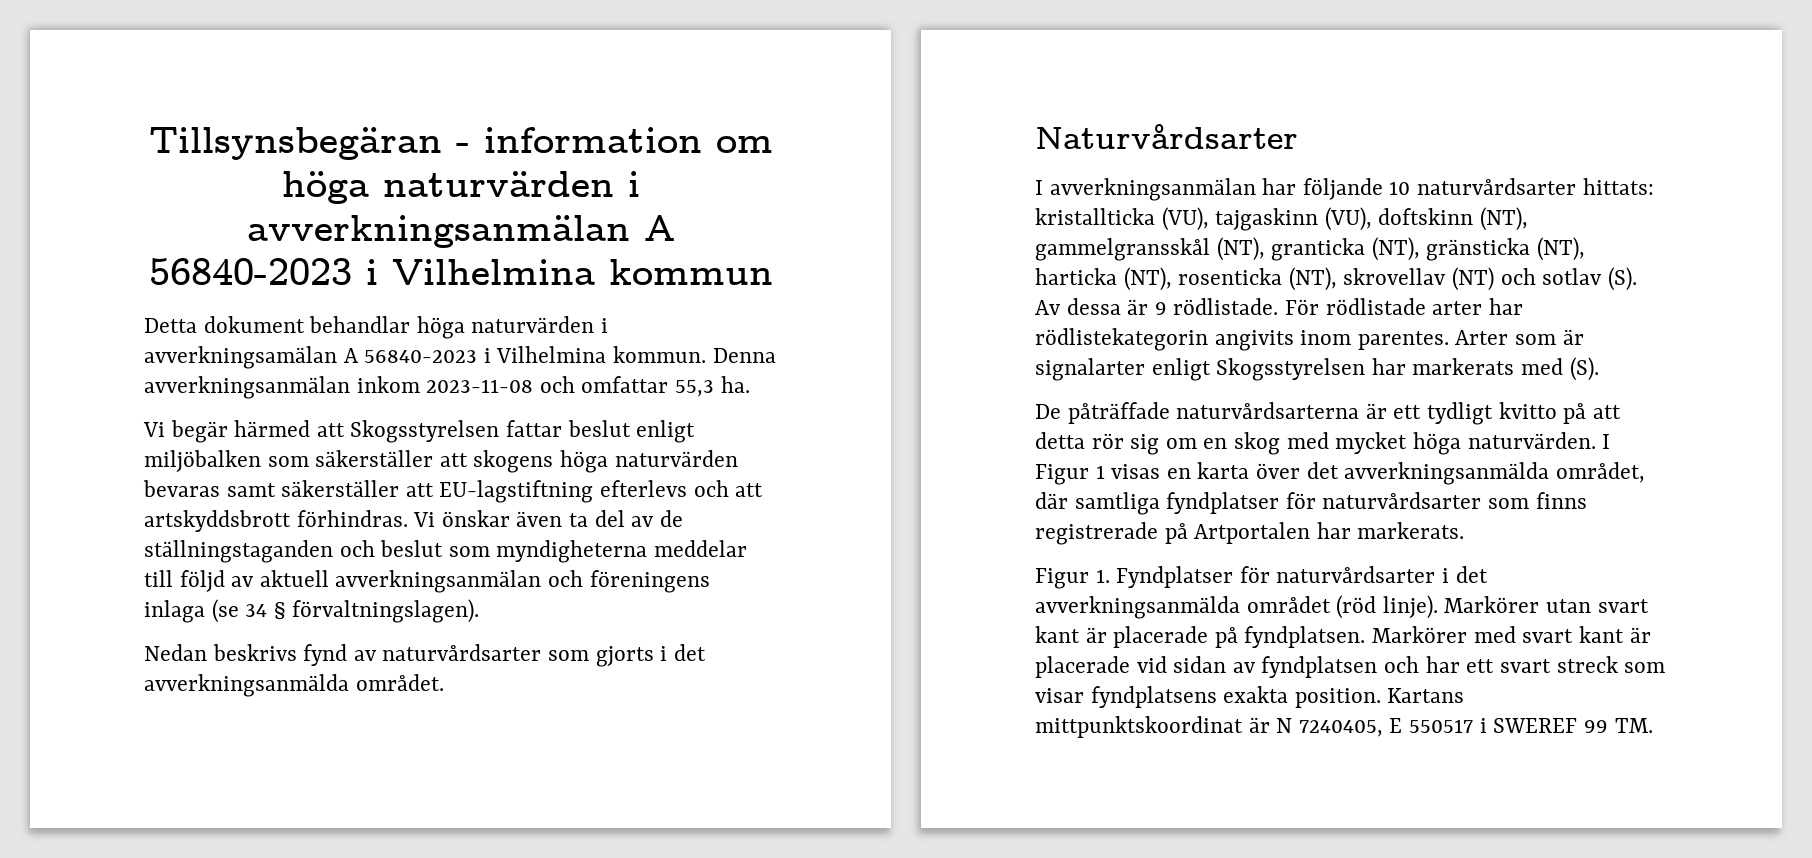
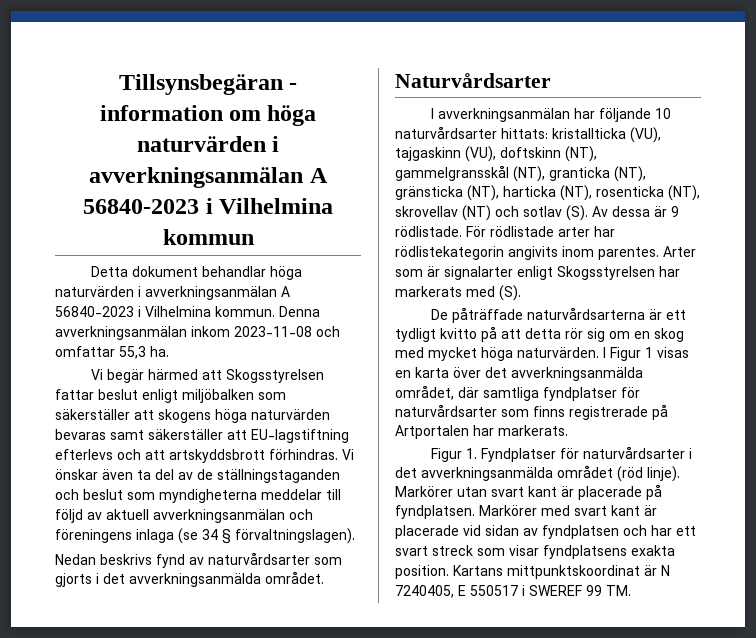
[144,346,337,369] avverkningsamälan -> [145,286,277,300] avverkningsanmälan

